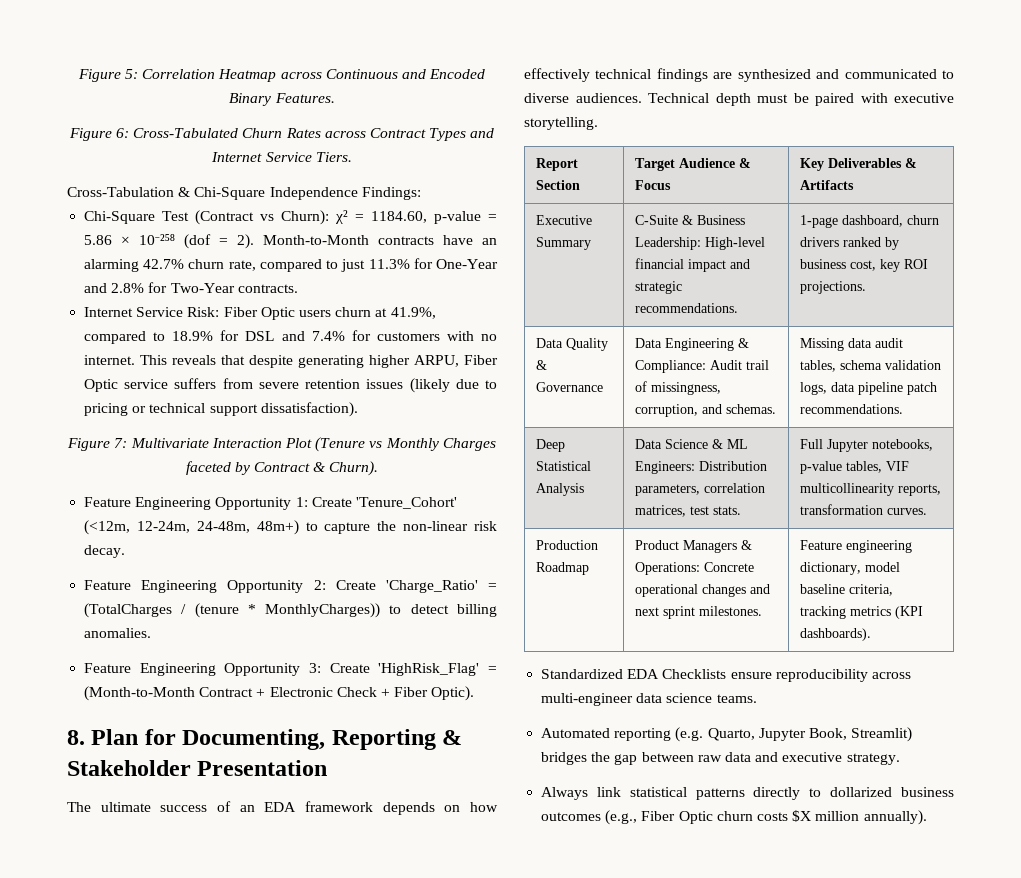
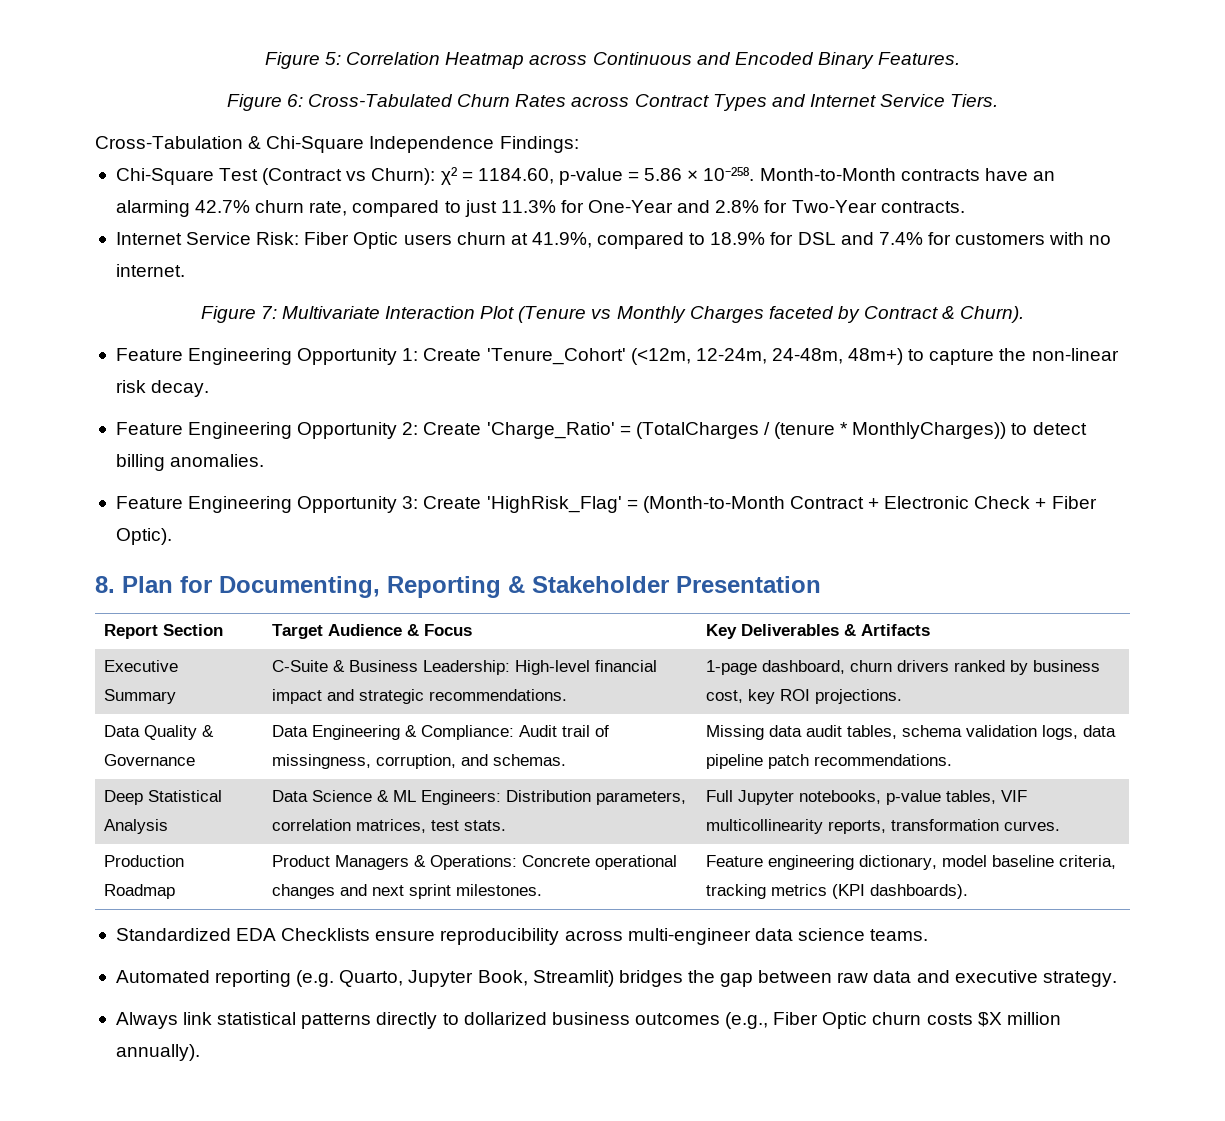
[139,234,255,249] 10⁻²⁵⁸ (dof = 2). -> [703,167,755,181] 10⁻²⁵⁸.
[140,355,498,368] [84,378,497,393] [84,402,358,417] This reveals that despite generating higher ARPU, Fiber Optic service suffers from severe retention issues (likely due to pricing or technical support dissatisfaction). -> (185, 270) none
[67,801,498,815] [524,68,954,82] [524,93,954,106] [524,117,598,130] // The ultimate success of an EDA framework depends on how effectively technical findings are synthesized and communicated to diverse audiences. Technical depth must be paired with executive storytelling. -> (821, 584) none

